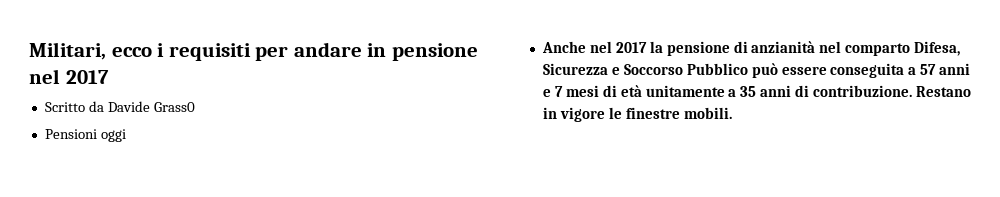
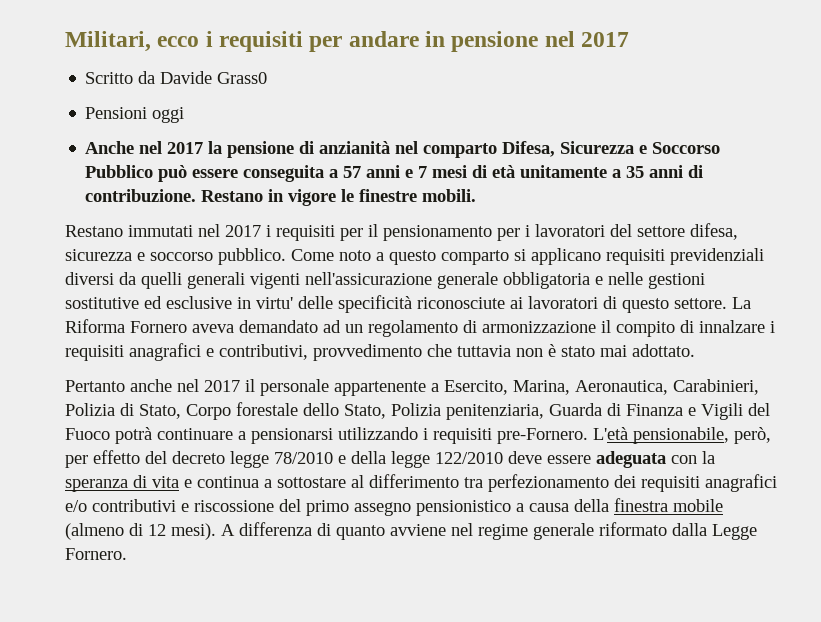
(732, 113) none -> [65,223,738,241] [65,248,764,265] [65,272,705,289] [65,295,751,313] [65,319,775,337] [65,343,695,361] [65,379,759,396] [65,402,770,420] [65,427,771,444] [65,450,715,468] [65,474,777,492] [65,498,723,516] [65,522,757,540] [65,548,127,560] // Restano immutati nel 2017 i requisiti per il pensionamento per i lavoratori del settore difesa, sicurezza e soccorso pubblico. Come noto a questo comparto si applicano requisiti previdenziali diversi da quelli generali vigenti nell'assicurazione generale obbligatoria e nelle gestioni sostitutive ed esclusive in virtu' delle specificità riconosciute ai lavoratori di questo settore. La Riforma Fornero aveva demandato ad un regolamento di armonizzazione il compito di innalzare i requisiti anagrafici e contributivi, provvedimento che tuttavia non è stato mai adottato. // Pertanto anche nel 2017 il personale appartenente a Esercito, Marina, Aeronautica, Carabinieri, Polizia di Stato, Corpo forestale dello Stato, Polizia penitenziaria, Guarda di Finanza e Vigili del Fuoco potrà continuare a pensionarsi utilizzando i requisiti pre-Fornero. L'età pensionabile, però, per effetto del decreto legge 78/2010 e della legge 122/2010 deve essere adeguata con la speranza di vita e continua a sottostare al differimento tra perfezionamento dei requisiti anagrafici e/o contributivi e riscossione del primo assegno pensionistico a causa della finestra mobile (almeno di 12 mesi). A differenza di quanto avviene nel regime generale riformato dalla Legge Fornero.

